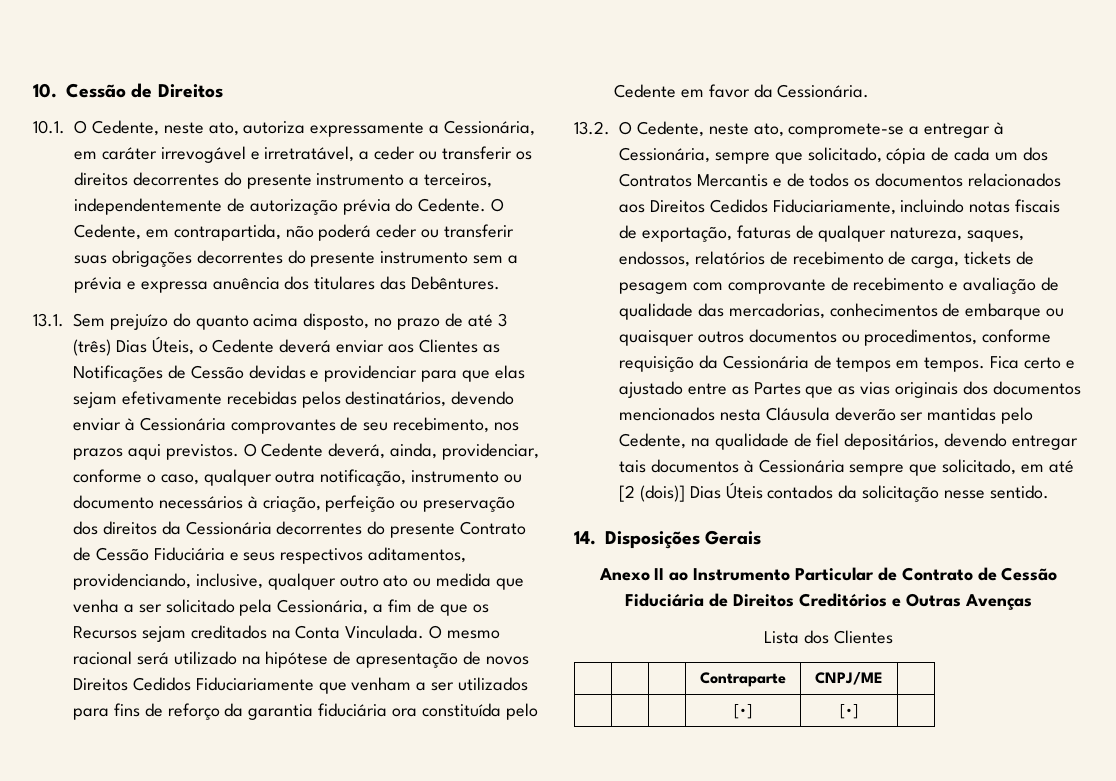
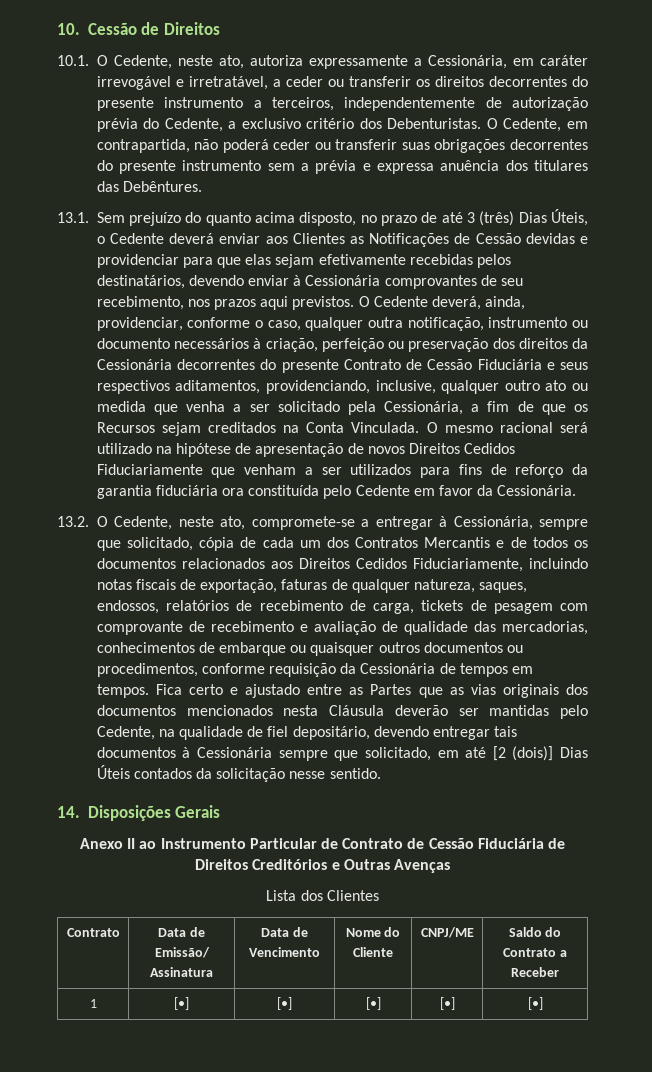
[418,198,487,212] Cedente. -> [164,118,482,132] Cedente, a exclusivo critério dos Debenturistas.
[844,433,940,450] depositários, -> [292,726,370,740] depositário,
[700,672,786,687] [815,672,883,685] [734,704,752,719] [840,704,858,719] | | | Contraparte | CNPJ/ME | // | | | [•] | [•] | -> [66,928,120,937] [158,927,205,937] [154,947,210,958] [150,967,213,977] [261,927,308,937] [249,947,320,957] [345,927,401,937] [353,947,393,957] [420,927,474,938] [508,927,562,937] [503,948,567,957] [511,967,559,977] [89,999,97,1008] [174,997,189,1010] [277,997,292,1010] [365,997,381,1010] [439,997,455,1010] [527,997,543,1010] Contrato | Data de Emissão/ Assinatura | Data de Vencimento | Nome do Cliente | CNPJ/ME | Saldo do Contrato a Receber // 1 | [•] | [•] | [•] | [•] | [•]

